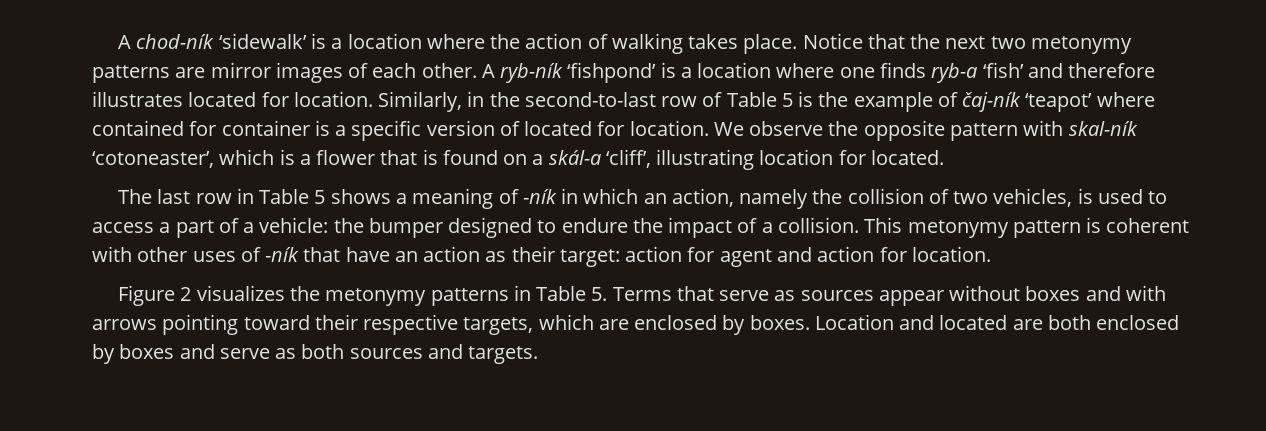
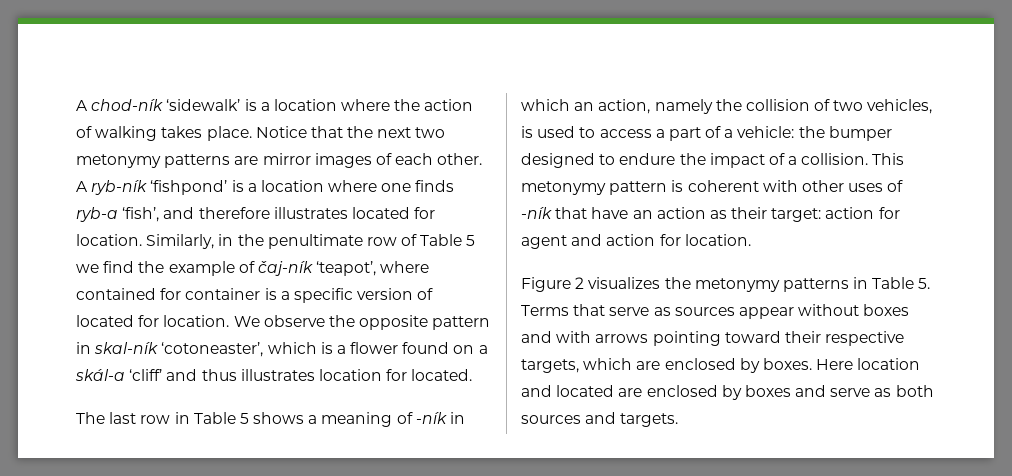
[982,62,1024,78] ‘fish’ -> [122,207,160,222] ‘fish’,
[524,92,656,107] second-to-last -> [267,234,363,249] penultimate
[798,91,814,107] is -> [76,261,135,273] we find
[1025,93,1093,112] ‘teapot’ -> [316,261,377,276] ‘teapot’,
[1023,120,1064,136] with -> [76,342,91,354] in
[380,149,438,165] that is -> (399, 348) none
[605,149,755,170] ‘cliff’, illustrating -> [129,369,315,381] ‘cliff’ and thus illustrates
[814,314,894,330] Location -> [816,358,921,370] Here location
[1047,315,1091,330] both -> (643, 392) none

